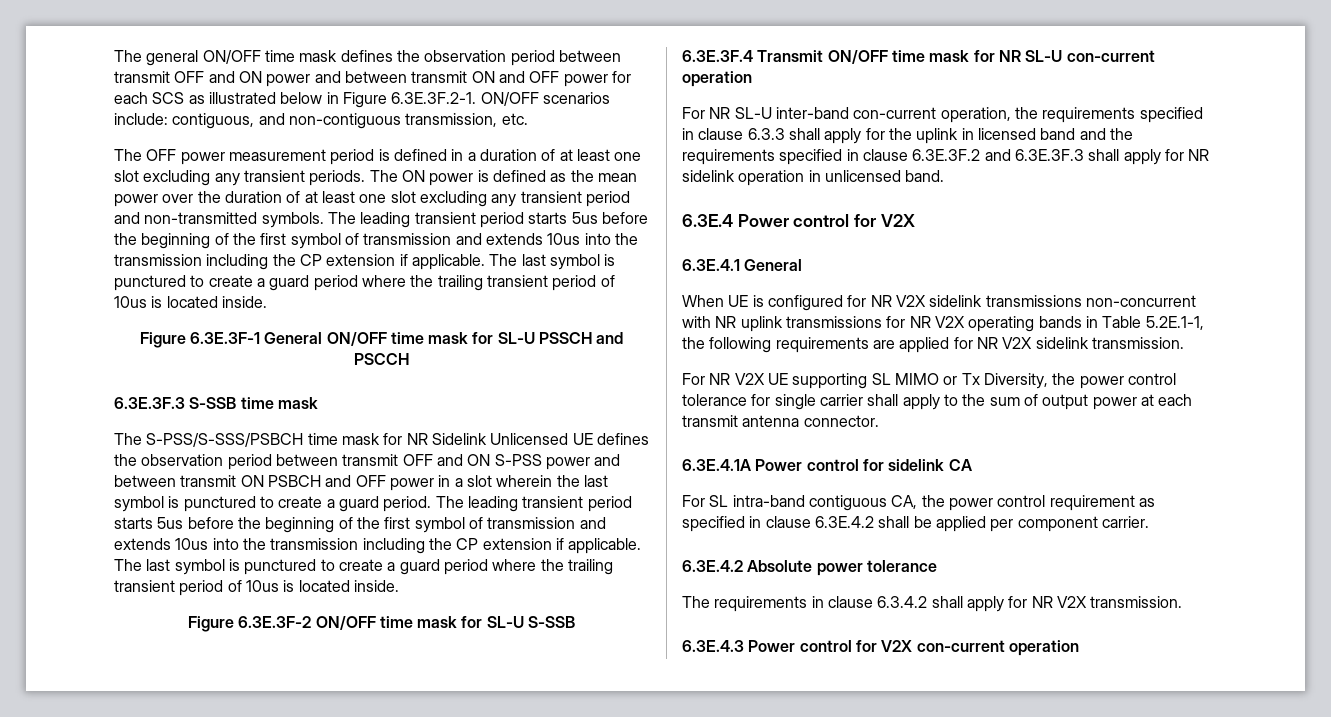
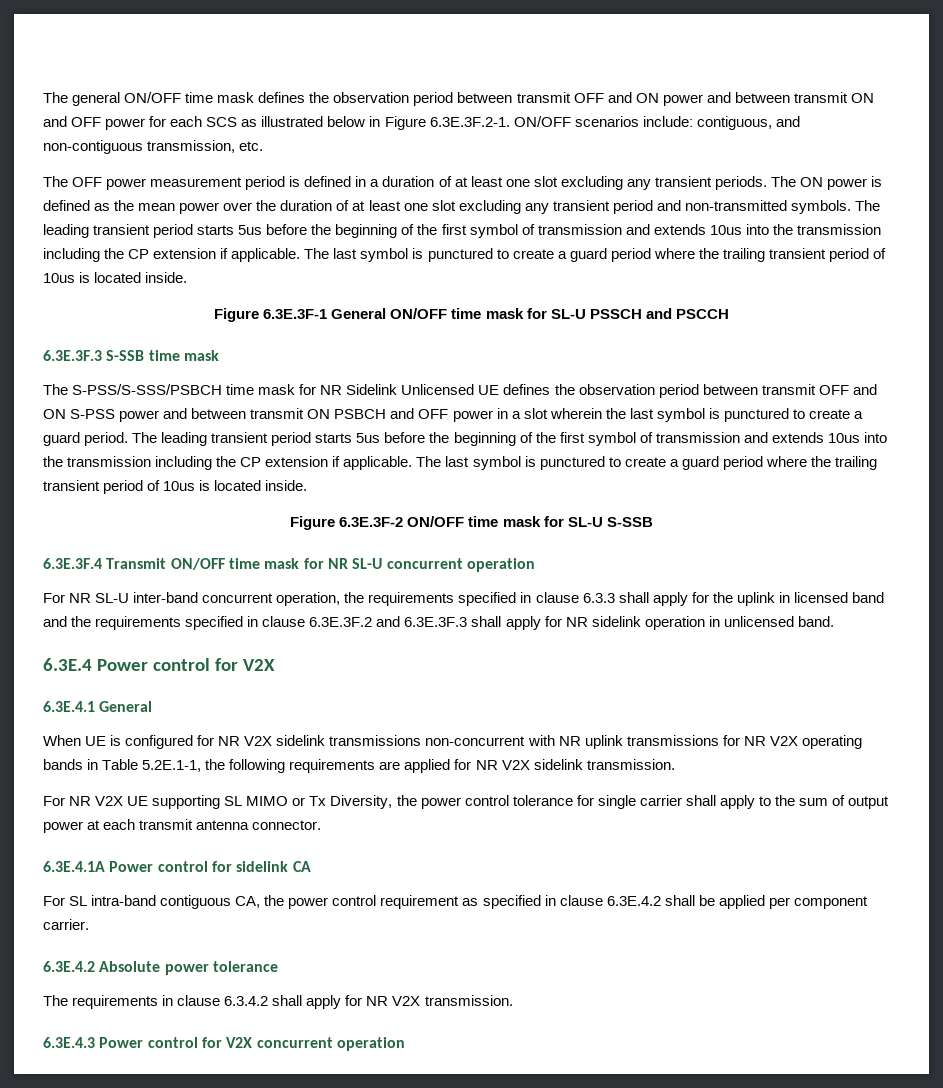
[1066,50,1155,62] con-current -> [386,558,463,569] concurrent
[853,107,937,119] con-current -> [202,593,274,603] concurrent
[916,640,1005,652] con-current -> [256,1037,333,1048] concurrent

